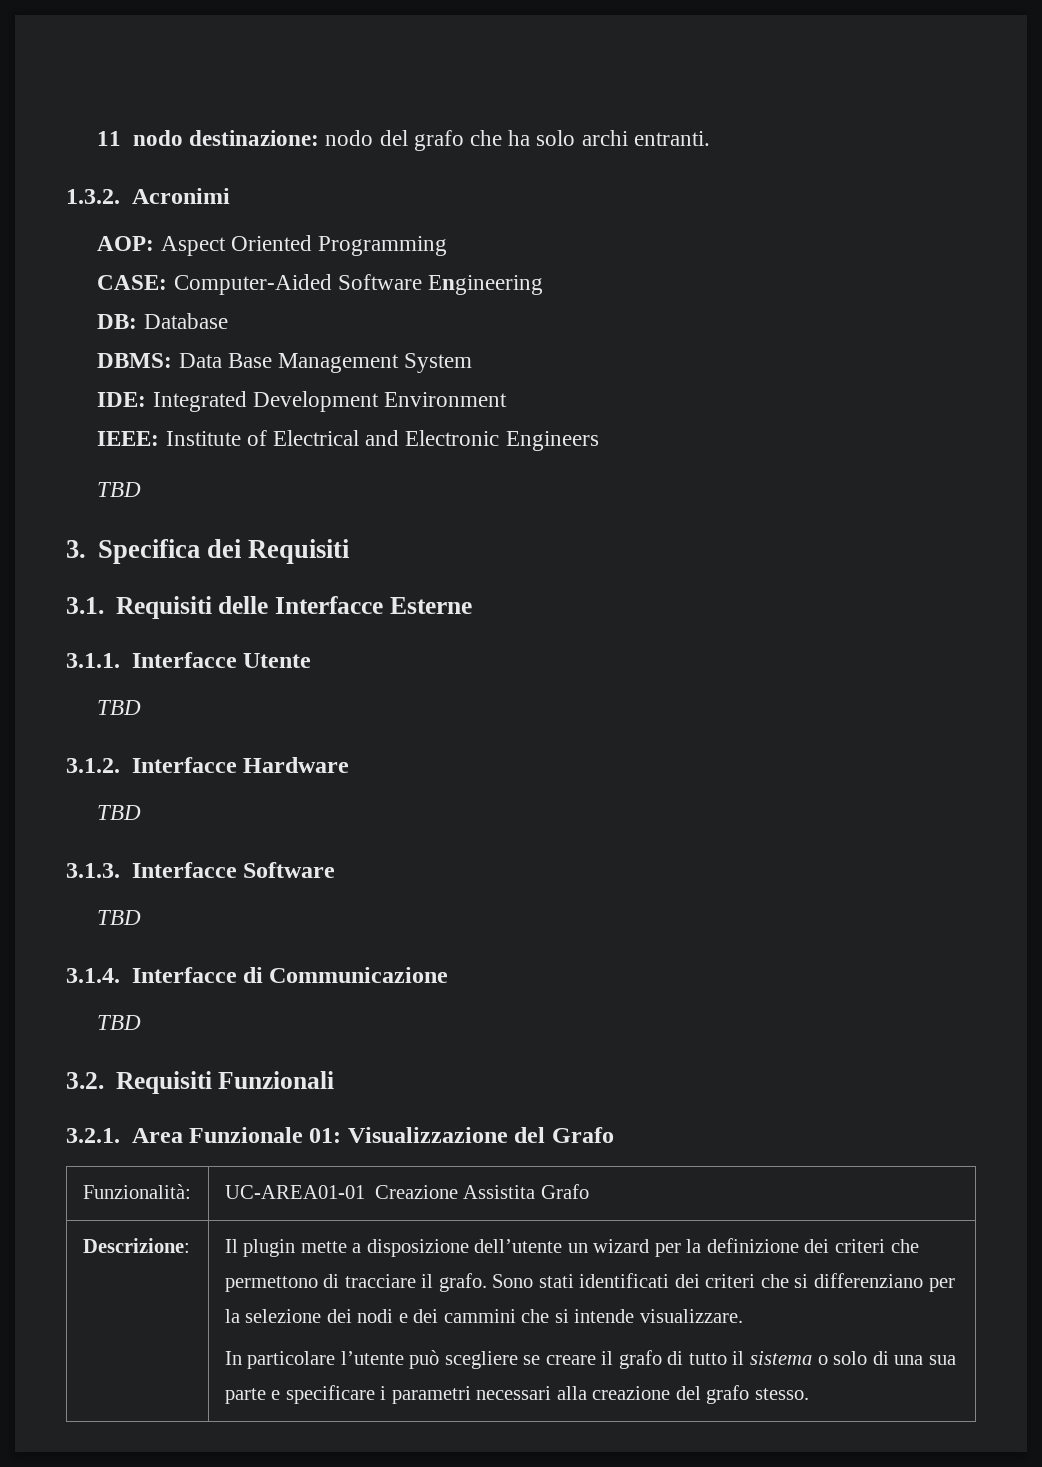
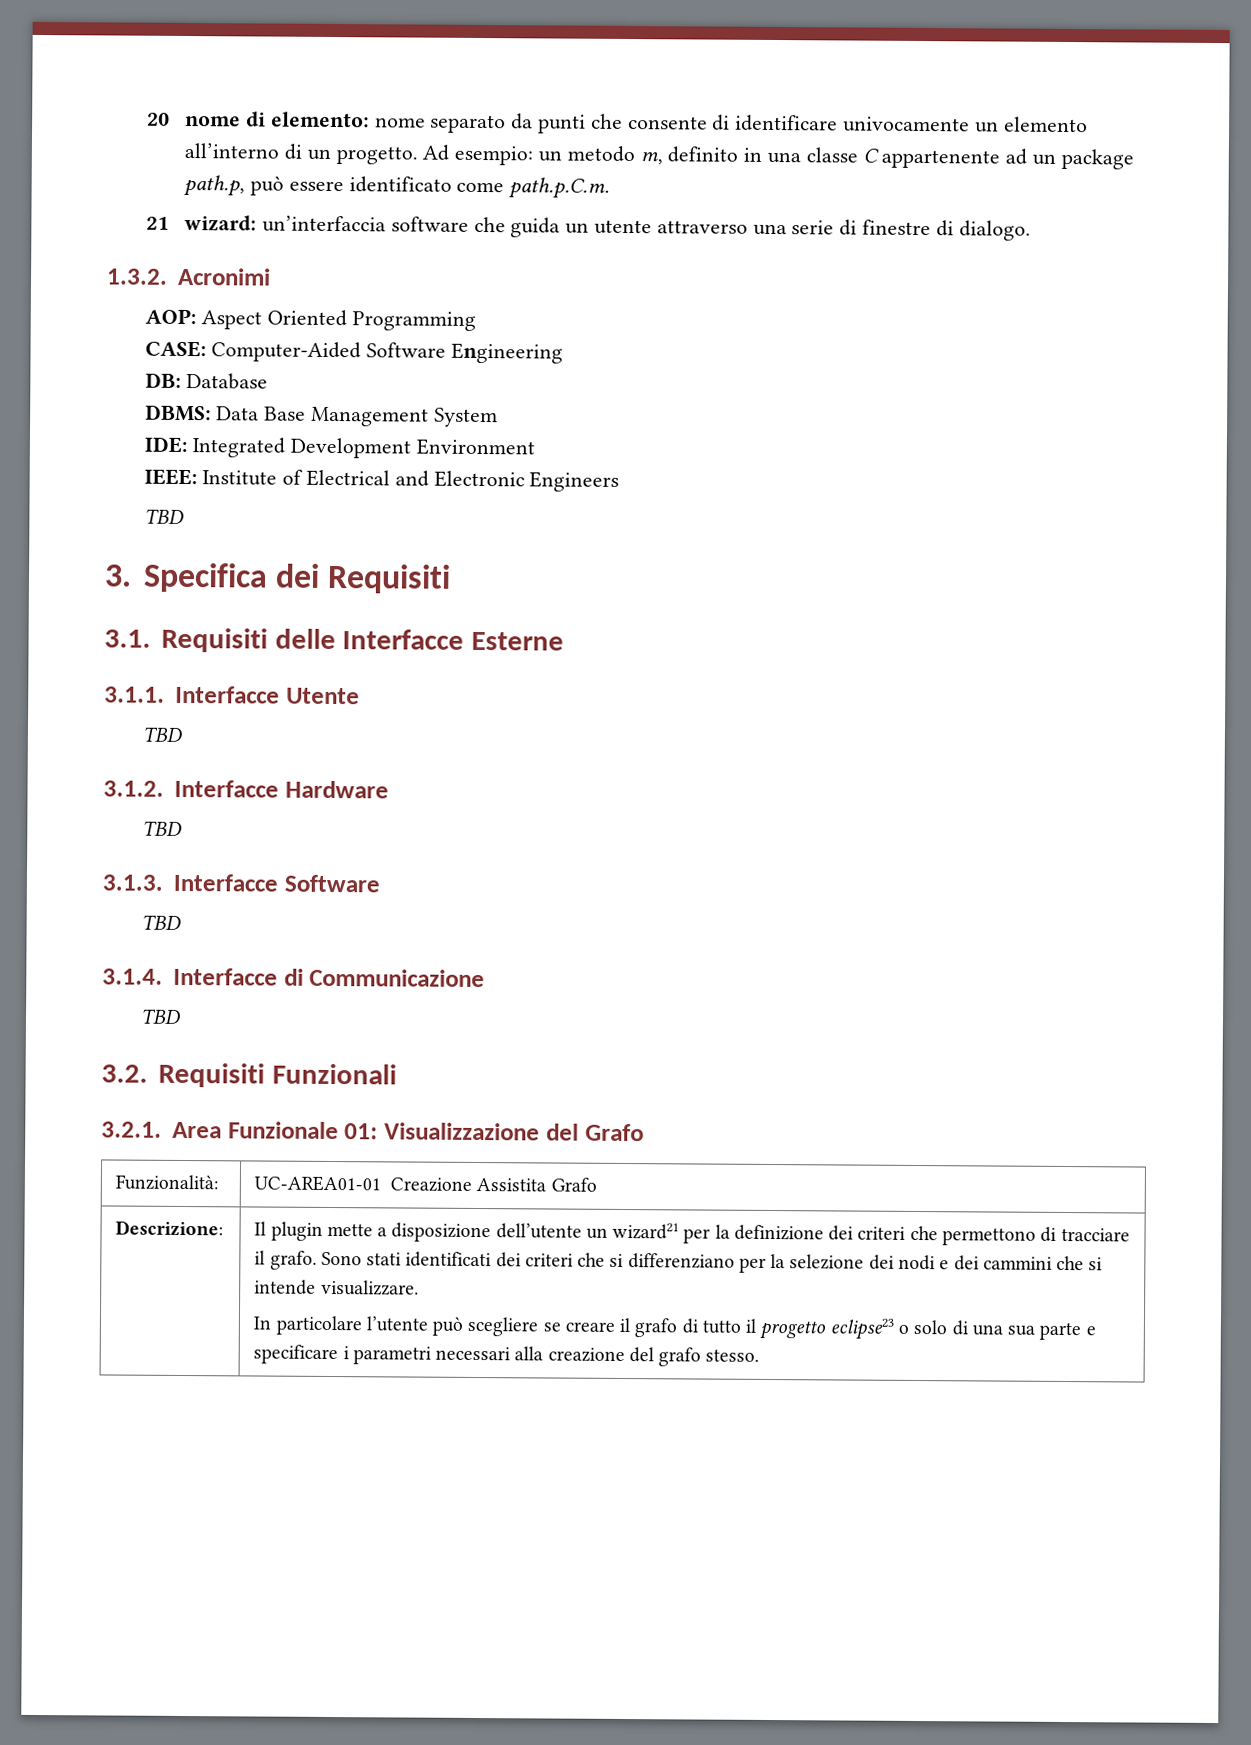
[97,130,710,151] 11 nodo destinazione: nodo del grafo che ha solo archi entranti. -> [146,111,1088,134] [184,142,1134,170] [183,174,611,199] [145,214,1031,241] 20 nome di elemento: nome separato da punti che consente di identificare univocamente un elemento all’interno di un progetto. Ad esempio: un metodo m, definito in una classe C appartenente ad un package path.p, può essere identificato come path.p.C.m. // 21 wizard: un’interfaccia software che guida un utente attraverso una serie di finestre di dialogo.
[593,1239,650,1253] wizard -> [612,1222,680,1240] wizard21
[750,1351,813,1365] sistema -> [759,1318,894,1340] progetto eclipse23

